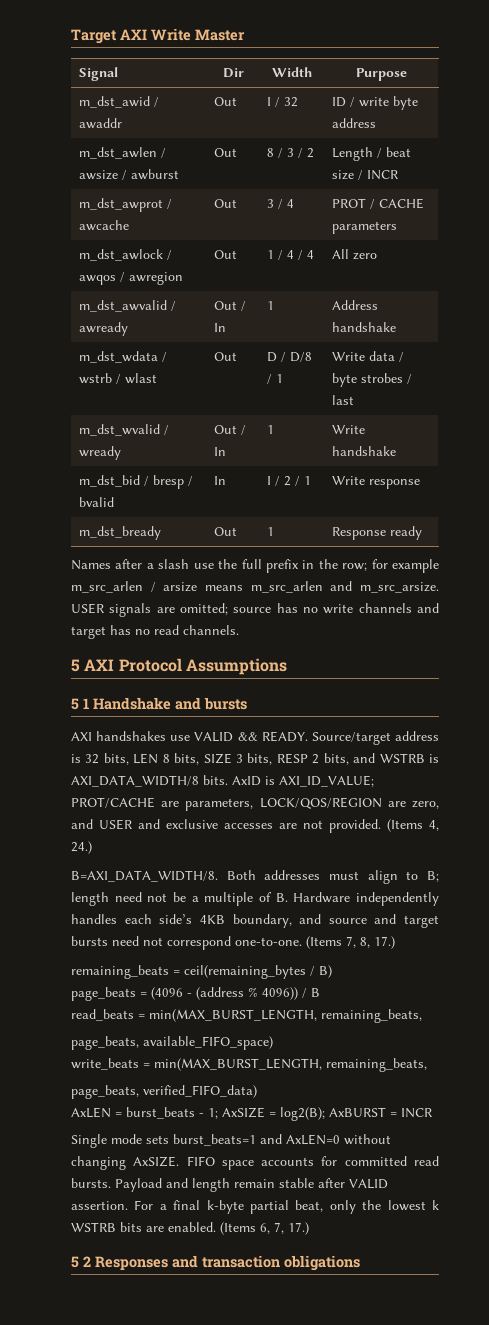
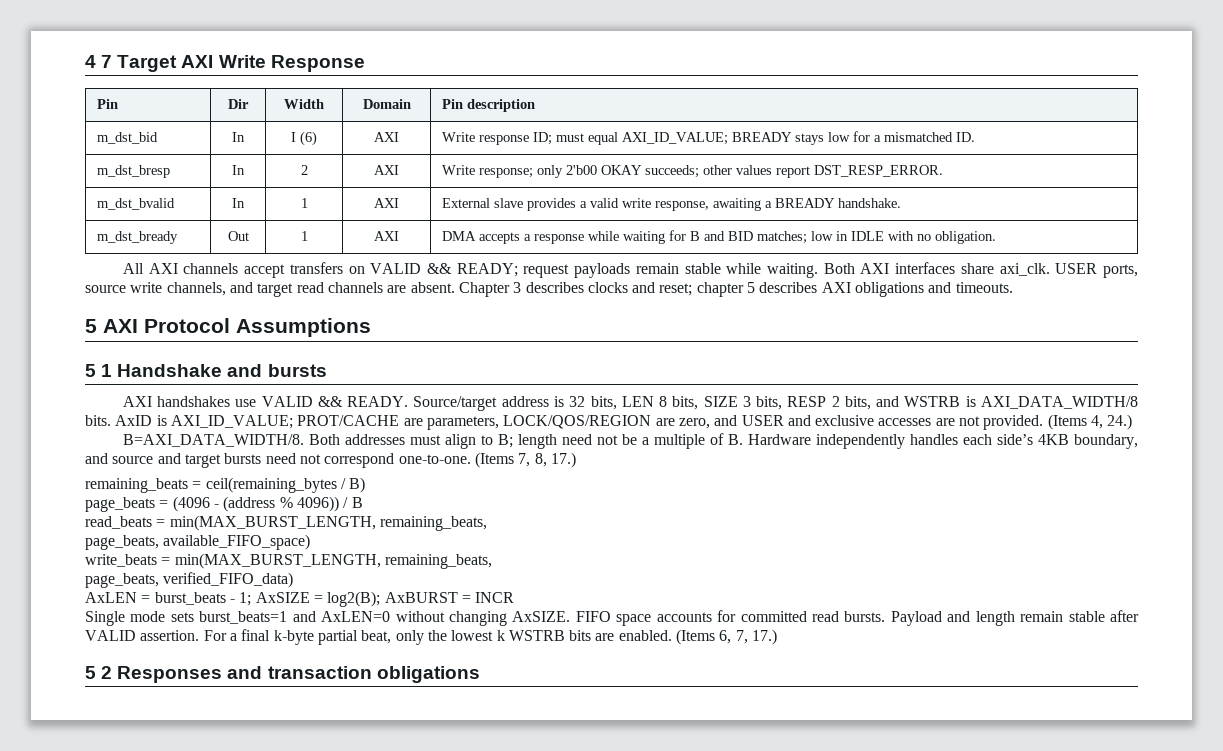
(71, 36) none -> [85,55,113,68] 4 7
[195,29,245,41] [78,67,118,81] Master // Signal -> [270,55,365,72] [97,99,119,109] Response // Pin
[356,68,407,81] [78,96,159,108] [78,118,122,129] [213,97,237,106] [266,97,298,107] [331,96,418,110] [331,118,376,128] [78,147,166,159] [78,169,179,180] [213,148,237,157] [266,148,314,158] [331,147,411,161] [331,170,399,180] [78,198,172,212] [78,220,129,231] [213,199,237,208] [266,199,294,209] [331,198,424,209] [331,221,397,234] [78,249,172,261] [78,272,183,285] [213,250,237,259] [266,250,314,260] [331,249,377,260] [78,300,176,312] [78,322,128,336] [213,301,246,311] [213,323,226,332] [266,301,274,310] [331,300,378,310] [331,322,396,332] [78,351,167,363] [78,373,157,384] [213,352,237,361] [266,352,312,362] [266,374,283,384] [331,351,404,362] [331,373,412,387] [331,395,354,405] [78,424,169,436] [78,446,121,460] [213,425,246,435] [213,447,226,456] [266,425,274,434] [331,425,365,434] [331,446,396,456] [78,475,193,489] [78,497,114,507] [213,476,226,485] [266,476,311,486] [331,476,420,489] [78,526,161,540] [213,527,237,536] [266,527,274,536] [331,526,422,540] [71,559,440,573] [71,581,439,593] [71,603,439,617] [71,625,239,639] Purpose // m_dst_awid / awaddr | Out | I / 32 | ID / write byte address // m_dst_awlen / awsize / awburst | Out | 8 / 3 / 2 | Length / beat size / INCR // m_dst_awprot / awcache | Out | 3 / 4 | PROT / CACHE parameters // m_dst_awlock / awqos / awregion | Out | 1 / 4 / 4 | All zero // m_dst_awvalid / awready | Out / In | 1 | Address handshake // m_dst_wdata / wstrb / wlast | Out | D / D/8 / 1 | Write data / byte strobes / last // m_dst_wvalid / wready | Out / In | 1 | Write handshake // m_dst_bid / bresp / bvalid | In | I / 2 / 1 | Write response // m_dst_bready | Out | 1 | Response ready // Names after a slash use the full prefix in the row; for example m_src_arlen / arsize means m_src_arlen and m_src_arsize. USER signals are omitted; source has no write channels and target has no read channels. -> [362,99,411,109] [442,99,536,112] [97,132,159,144] [232,132,245,142] [291,131,317,146] [374,132,399,142] [442,131,976,145] [97,165,171,178] [232,165,245,175] [300,165,308,175] [374,165,399,175] [442,165,944,178] [97,198,176,210] [232,198,245,208] [300,198,308,208] [374,198,399,208] [442,198,902,211] [97,231,179,244] [227,231,249,241] [300,231,308,241] [374,231,399,241] [442,230,997,244] [122,262,1138,278] [85,282,1013,297] Domain | Pin description // m_dst_bid | In | I (6) | AXI | Write response ID; must equal AXI_ID_VALUE; BREADY stays low for a mismatched ID. // m_dst_bresp | In | 2 | AXI | Write response; only 2'b00 OKAY succeeds; other values report DST_RESP_ERROR. // m_dst_bvalid | In | 1 | AXI | External slave provides a valid write response, awaiting a BREADY handshake. // m_dst_bready | Out | 1 | AXI | DMA accepts a response while waiting for B and BID matches; low in IDLE with no obligation. // All AXI channels accept transfers on VALID && READY; request payloads remain stable while waiting. Both AXI interfaces share axi_clk. USER ports, source write channels, and target read channels are absent. Chapter 3 describes clocks and reset; chapter 5 describes AXI obligations and timeouts.

